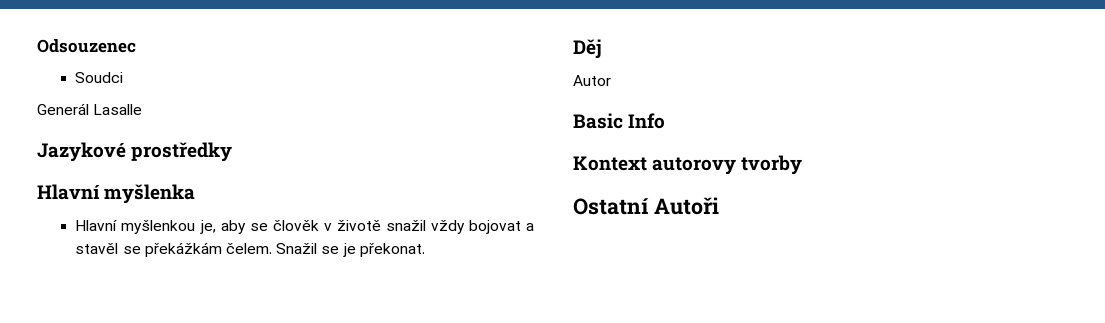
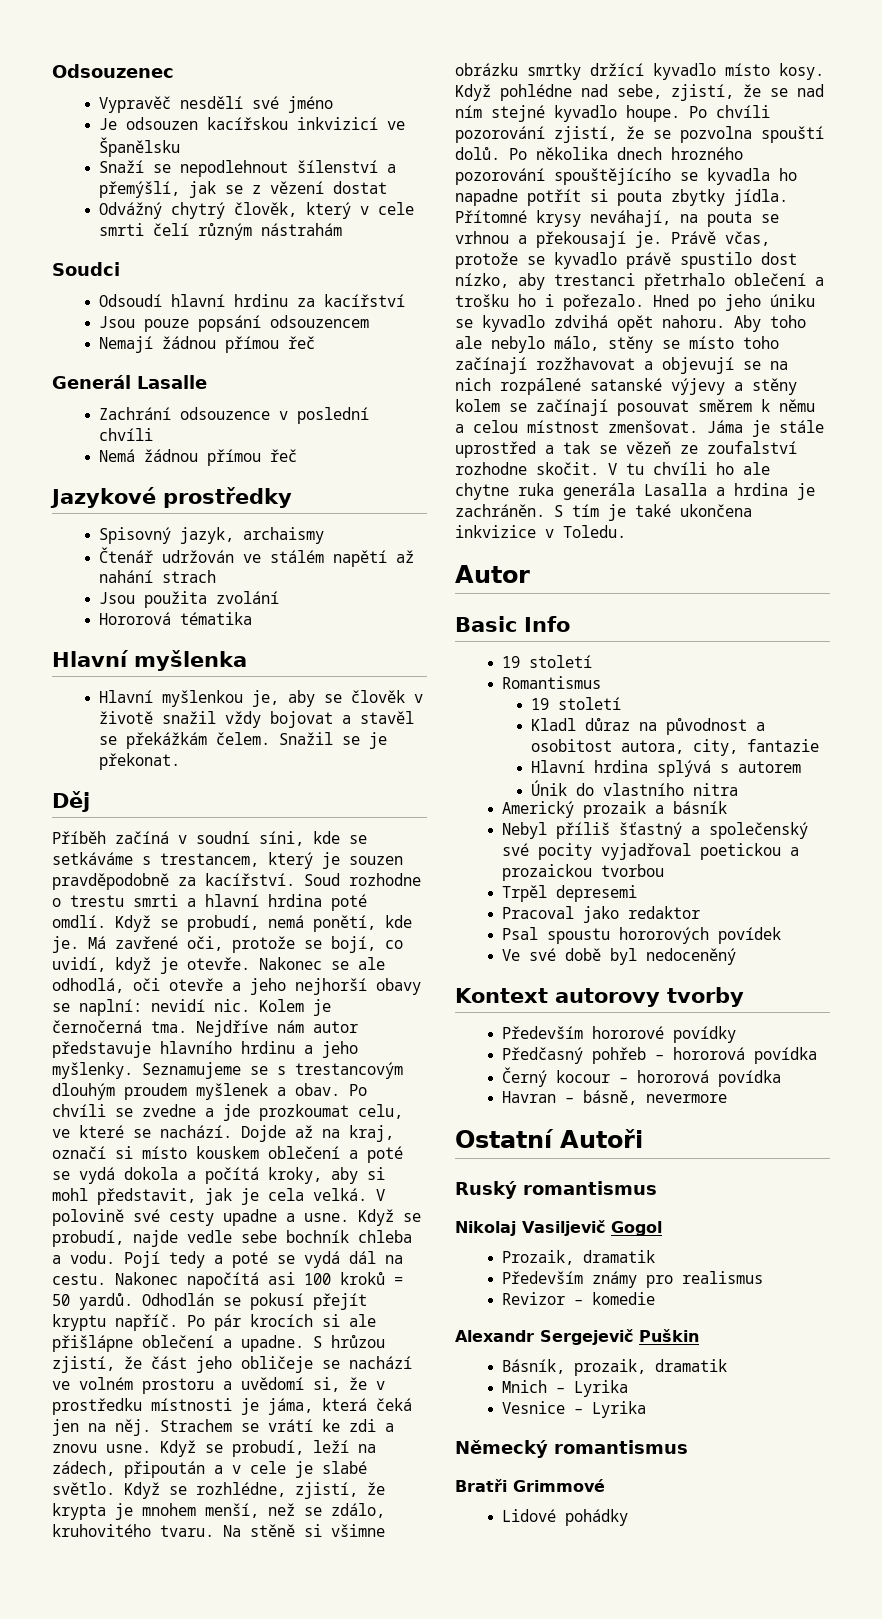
[75,72,124,83] [37,103,143,115] [37,142,233,162] Soudci // Generál Lasalle // Jazykové prostředky -> [98,96,333,113] [98,117,405,130] [98,137,180,157] [98,160,396,177] [98,181,387,198] [98,202,414,219] [98,223,342,240] [52,262,120,276] [98,294,405,307] [98,315,369,332] [98,336,315,353] [52,375,207,389] [98,407,369,424] [98,428,153,441] [98,449,297,466] [50,487,292,508] [98,527,324,544] [98,547,414,567] [98,570,216,583] [98,591,279,608] [98,612,252,625] Vypravěč nesdělí své jméno // Je odsouzen kacířskou inkvizicí ve Španělsku // Snaží se nepodlehnout šílenství a přemýšlí, jak se z vězení dostat // Odvážný chytrý člověk, který v cele smrti čelí různým nástrahám // Soudci // Odsoudí hlavní hrdinu za kacířství // Jsou pouze popsání odsouzencem // Nemají žádnou přímou řeč // Generál Lasalle // Zachrání odsouzence v poslední chvíli // Nemá žádnou přímou řeč // Jazykové prostředky // Spisovný jazyk, archaismy // Čtenář udržován ve stálém napětí až nahání strach // Jsou použita zvolání // Hororová tématika
[573,75,611,86] [573,113,666,129] [573,155,803,175] [573,197,719,215] Autor // Basic Info // Kontext autorovy tvorby // Ostatní Autoři -> [52,831,367,846] [52,852,403,869] [52,873,421,890] [52,894,367,911] [52,915,412,932] [52,936,403,953] [52,957,385,974] [52,978,421,995] [52,999,331,1016] [52,1020,358,1037] [52,1041,358,1058] [52,1062,403,1079] [52,1083,367,1100] [52,1104,403,1121] [52,1125,394,1142] [52,1146,403,1163] [52,1167,385,1184] [52,1188,385,1205] [52,1209,421,1226] [52,1230,412,1247] [52,1251,403,1268] [52,1272,403,1289] [52,1293,367,1310] [52,1314,376,1331] [52,1335,385,1352] [52,1356,412,1373] [52,1377,385,1394] [52,1398,412,1415] [52,1419,394,1436] [52,1440,376,1457] [52,1461,367,1478] [52,1482,385,1499] [52,1503,385,1520] [52,1524,385,1537] [455,63,824,80] [455,84,824,101] [455,105,770,122] [455,126,824,143] [455,147,743,160] [455,168,797,185] [455,189,788,206] [455,210,779,227] [455,231,770,248] [455,252,797,269] [455,273,824,290] [455,294,815,311] [455,315,806,332] [455,336,779,353] [455,357,788,374] [455,378,797,395] [455,399,815,416] [455,420,824,437] [455,441,797,458] [455,462,770,475] [455,483,815,500] [455,504,752,521] [455,525,626,538] [455,565,530,583] [455,616,570,632] [501,655,592,668] [501,676,601,689] [531,697,622,710] [531,718,766,735] [531,739,820,756] [531,760,802,777] [531,780,739,796] [501,801,727,818] [501,822,808,839] [501,843,799,860] [501,864,664,881] [501,885,637,902] [501,906,700,923] [501,927,781,944] [501,948,736,965] [455,987,744,1007] [501,1026,736,1043] [501,1047,817,1064] [501,1067,781,1087] [501,1090,727,1105] [455,1129,643,1148] [455,1181,657,1199] [455,1220,662,1236] [501,1250,655,1265] [501,1271,763,1288] [501,1292,655,1305] [455,1329,699,1345] [501,1359,727,1376] [501,1380,628,1397] [501,1401,646,1418] [455,1440,688,1458] [455,1479,605,1492] [501,1509,628,1526] Příběh začíná v soudní síni, kde se setkáváme s trestancem, který je souzen pravděpodobně za kacířství. Soud rozhodne o trestu smrti a hlavní hrdina poté omdlí. Když se probudí, nemá ponětí, kde je. Má zavřené oči, protože se bojí, co uvidí, když je otevře. Nakonec se ale odhodlá, oči otevře a jeho nejhorší obavy se naplní: nevidí nic. Kolem je černočerná tma. Nejdříve nám autor představuje hlavního hrdinu a jeho myšlenky. Seznamujeme se s trestancovým dlouhým proudem myšlenek a obav. Po chvíli se zvedne a jde prozkoumat celu, ve které se nachází. Dojde až na kraj, označí si místo kouskem oblečení a poté se vydá dokola a počítá kroky, aby si mohl představit, jak je cela velká. V polovině své cesty upadne a usne. Když se probudí, najde vedle sebe bochník chleba a vodu. Pojí tedy a poté se vydá dál na cestu. Nakonec napočítá asi 100 kroků = 50 yardů. Odhodlán se pokusí přejít kryptu napříč. Po pár krocích si ale přišlápne oblečení a upadne. S hrůzou zjistí, že část jeho obličeje se nachází ve volném prostoru a uvědomí si, že v prostředku místnosti je jáma, která čeká jen na něj. Strachem se vrátí ke zdi a znovu usne. Když se probudí, leží na zádech, připoután a v cele je slabé světlo. Když se rozhlédne, zjistí, že krypta je mnohem menší, než se zdálo, kruhovitého tvaru. Na stěně si všimne obrázku smrtky držící kyvadlo místo kosy. Když pohlédne nad sebe, zjistí, že se nad ním stejné kyvadlo houpe. Po chvíli pozorování zjistí, že se pozvolna spouští dolů. Po několika dnech hrozného pozorování spouštějícího se kyvadla ho napadne potřít si pouta zbytky jídla. Přítomné krysy neváhají, na pouta se vrhnou a překousají je. Právě včas, protože se kyvadlo právě spustilo dost nízko, aby trestanci přetrhalo oblečení a trošku ho i pořezalo. Hned po jeho úniku se kyvadlo zdvihá opět nahoru. Aby toho ale nebylo málo, stěny se místo toho začínají rozžhavovat a objevují se na nich rozpálené satanské výjevy a stěny kolem se začínají posouvat směrem k němu a celou místnost zmenšovat. Jáma je stále uprostřed a tak se vězeň ze zoufalství rozhodne skočit. V tu chvíli ho ale chytne ruka generála Lasalla a hrdina je zachráněn. S tím je také ukončena inkvizice v Toledu. // Autor // Basic Info // 19 století // Romantismus // 19 století // Kladl důraz na původnost a osobitost autora, city, fantazie // Hlavní hrdina splývá s autorem // Únik do vlastního nitra // Americký prozaik a básník // Nebyl příliš šťastný a společenský své pocity vyjadřoval poetickou a prozaickou tvorbou // Trpěl depresemi // Pracoval jako redaktor // Psal spoustu hororových povídek // Ve své době byl nedoceněný // Kontext autorovy tvorby // Především hororové povídky // Předčasný pohřeb – hororová povídka // Černý kocour – hororová povídka // Havran – básně, nevermore // Ostatní Autoři // Ruský romantismus // Nikolaj Vasiljevič Gogol // Prozaik, dramatik // Především známy pro realismus // Revizor – komedie // Alexandr Sergejevič Puškin // Básník, prozaik, dramatik // Mnich – Lyrika // Vesnice – Lyrika // Německý romantismus // Bratři Grimmové // Lidové pohádky

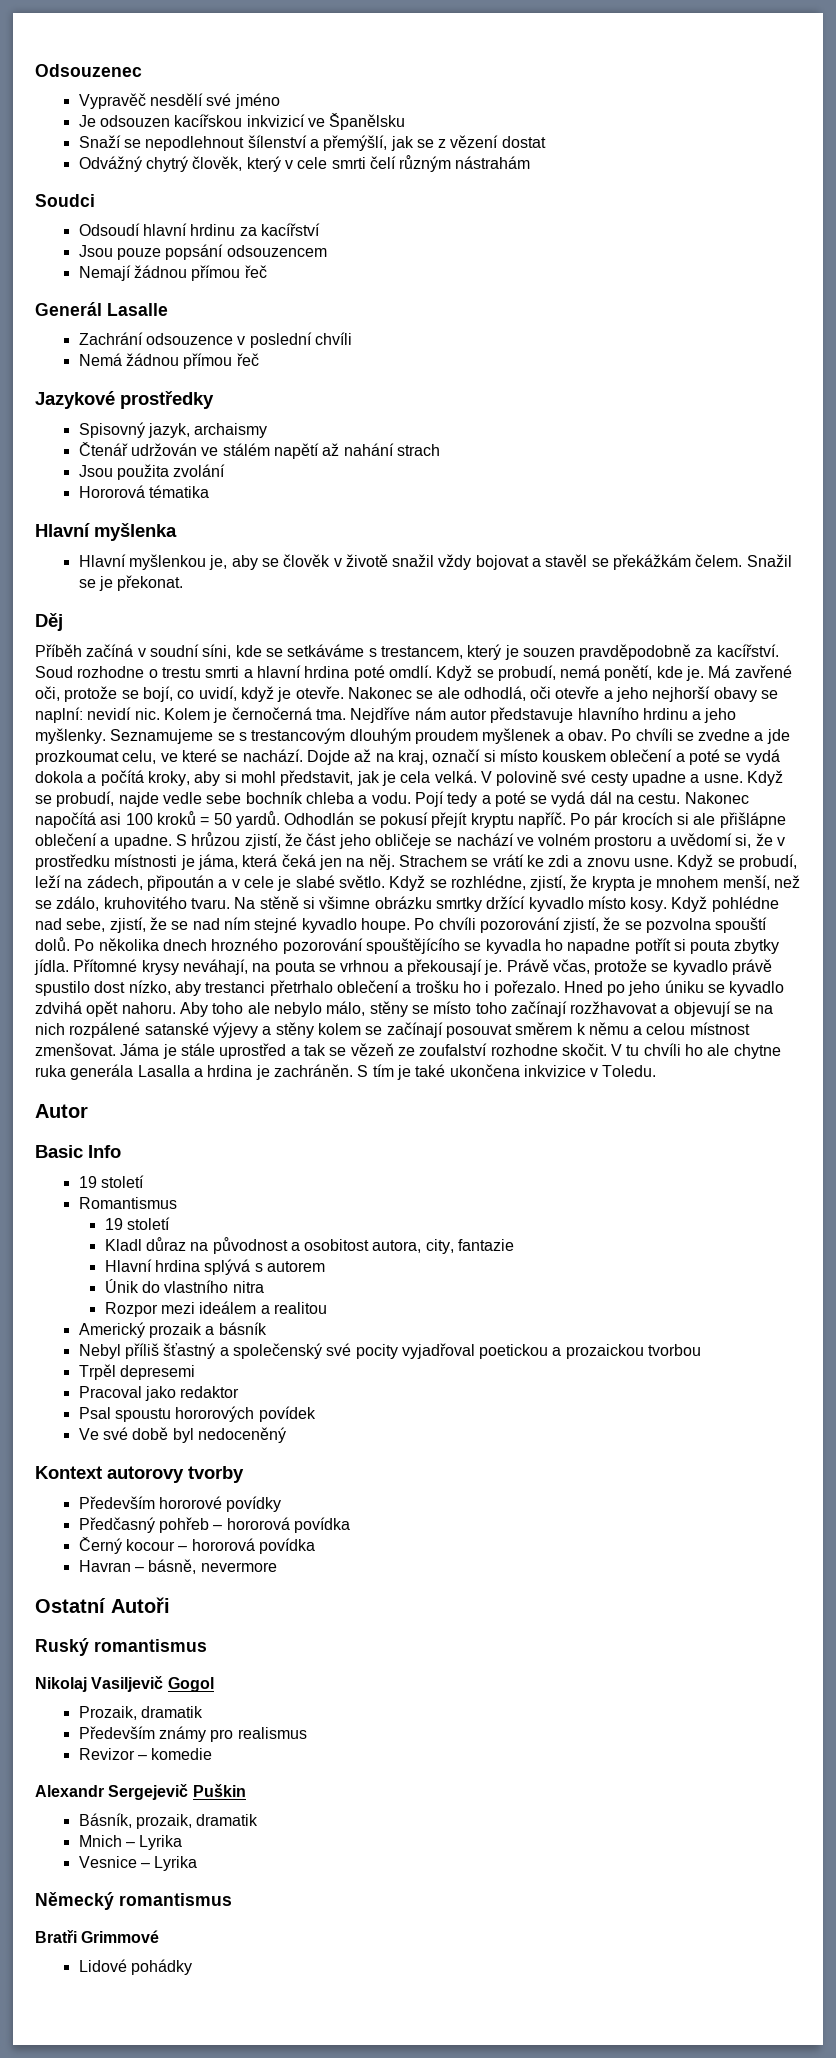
(739, 789) none -> [104,1301,327,1317] // Rozpor mezi ideálem a realitou

